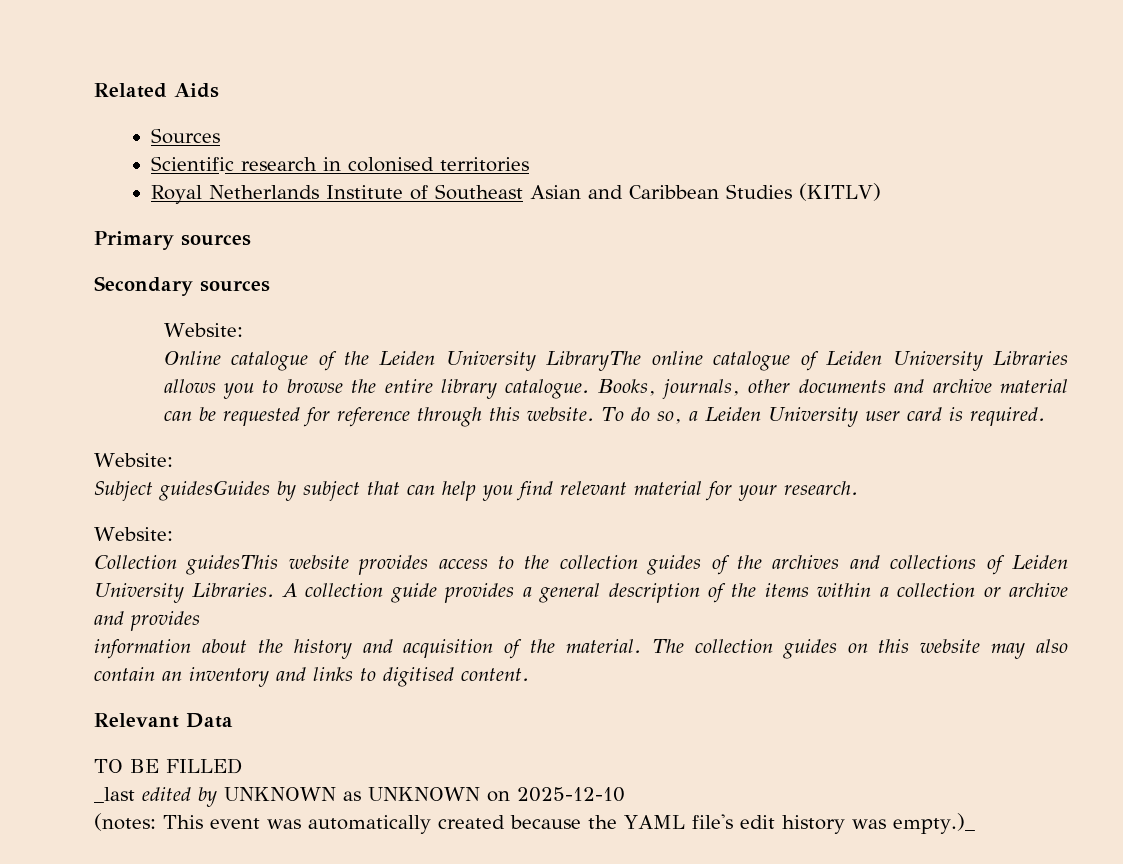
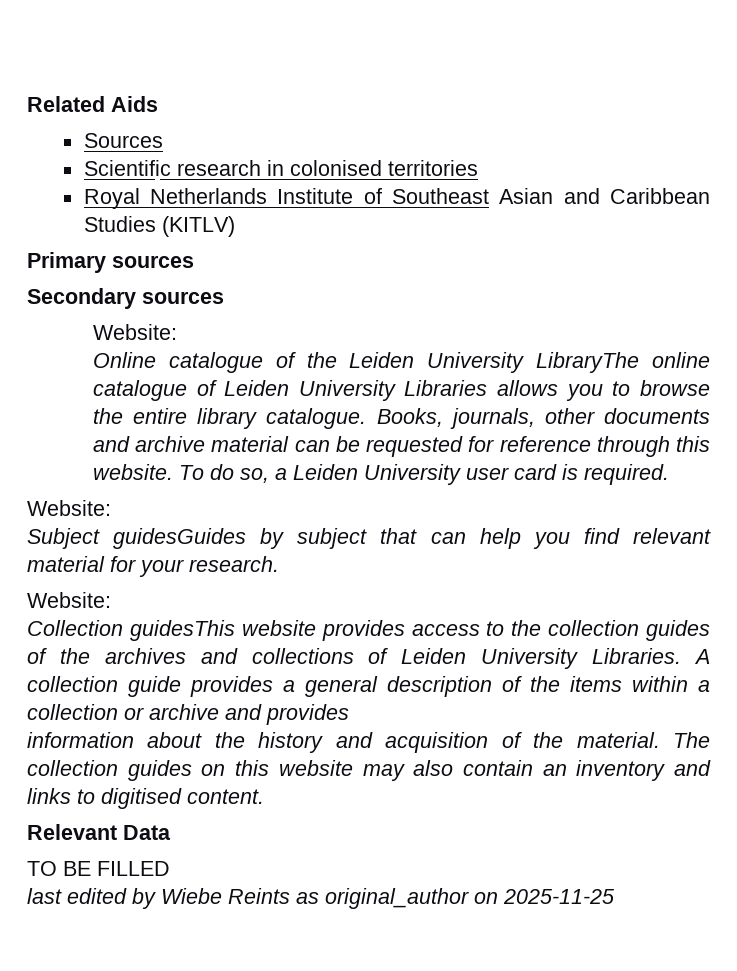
[94,787,135,803] _last -> [27,888,62,904] last
[224,787,625,802] [94,813,975,834] UNKNOWN as UNKNOWN on 2025-12-10 // (notes: This event was automatically created because the YAML file's edit history was empty.)_ -> [161,888,615,909] Wiebe Reints as original_author on 2025-11-25

